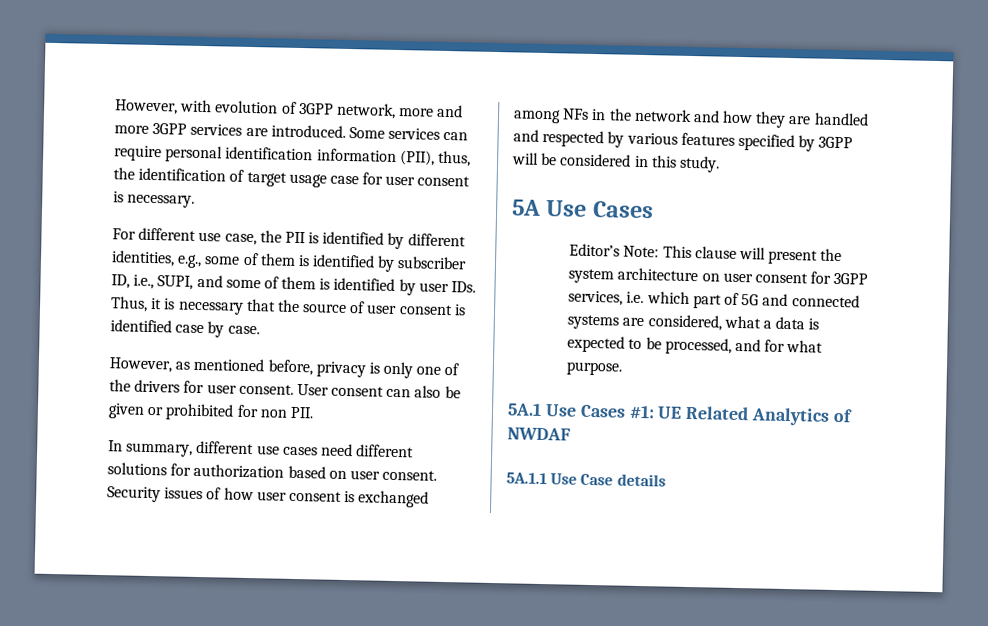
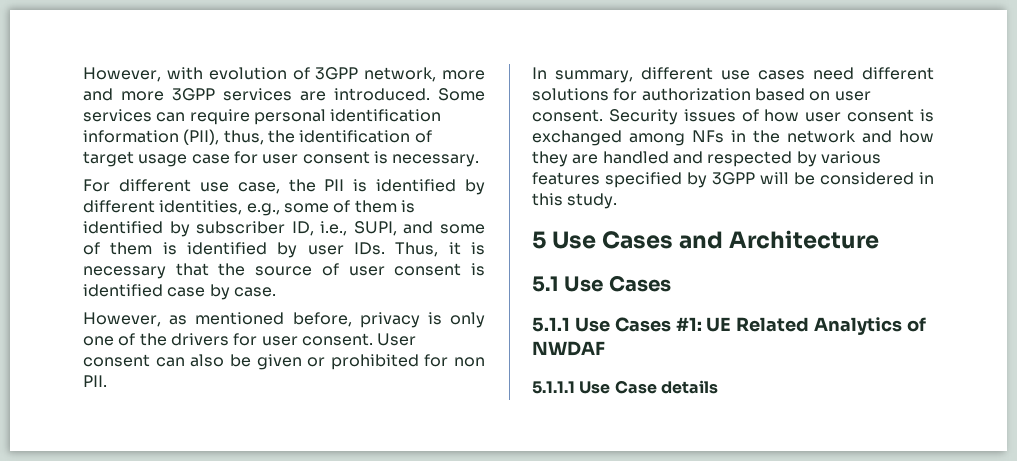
[511,199,654,219] [569,243,843,265] [568,267,869,285] [568,290,860,309] [567,314,820,331] [567,335,824,355] [566,361,624,376] [507,402,542,416] 5A Use Cases // Editor’s Note: This clause will present the system architecture on user consent for 3GPP services, i.e. which part of 5G and connected systems are considered, what a data is expected to be processed, and for what purpose. // 5A.1 -> [532,230,880,249] [532,275,671,292] [532,317,570,332] 5 Use Cases and Architecture // 5.1 Use Cases // 5.1.1
[506,472,547,485] 5A.1.1 -> [532,381,575,394] 5.1.1.1

